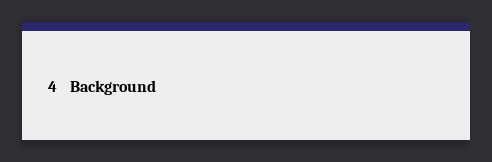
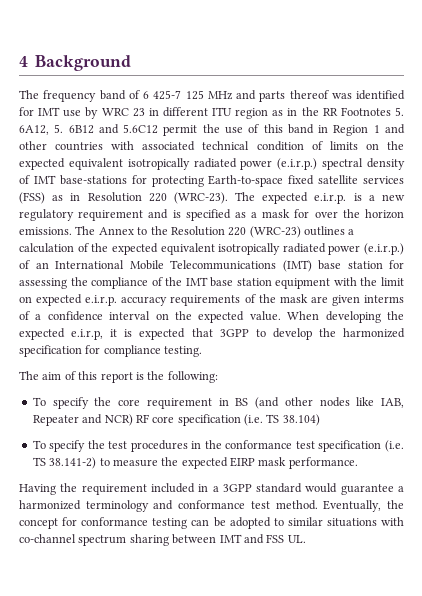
(156, 87) none -> [19,90,405,102] [19,107,404,119] [19,124,405,136] [19,141,404,151] [19,158,405,170] [19,175,404,187] [19,192,405,204] [19,209,405,221] [19,226,355,238] [19,243,404,255] [19,260,404,272] [19,277,404,289] [19,294,405,306] [19,311,404,323] [19,328,405,340] [19,345,203,357] [19,371,218,383] [32,397,404,409] [32,414,320,426] [32,440,404,452] [32,457,358,469] [19,483,405,495] [19,500,405,512] [19,517,404,529] [19,534,306,546] // The frequency band of 6 425-7 125 MHz and parts thereof was identified for IMT use by WRC 23 in different ITU region as in the RR Footnotes 5. 6A12, 5. 6B12 and 5.6C12 permit the use of this band in Region 1 and other countries with associated technical condition of limits on the expected equivalent isotropically radiated power (e.i.r.p.) spectral density of IMT base-stations for protecting Earth-to-space fixed satellite services (FSS) as in Resolution 220 (WRC-23). The expected e.i.r.p. is a new regulatory requirement and is specified as a mask for over the horizon emissions. The Annex to the Resolution 220 (WRC-23) outlines a calculation of the expected equivalent isotropically radiated power (e.i.r.p.) of an International Mobile Telecommunications (IMT) base station for assessing the compliance of the IMT base station equipment with the limit on expected e.i.r.p. accuracy requirements of the mask are given interms of a confidence interval on the expected value. When developing the expected e.i.r.p, it is expected that 3GPP to develop the harmonized specification for compliance testing. // The aim of this report is the following: // To specify the core requirement in BS (and other nodes like IAB, Repeater and NCR) RF core specification (i.e. TS 38.104) // To specify the test procedures in the conformance test specification (i.e. TS 38.141-2) to measure the expected EIRP mask performance. // Having the requirement included in a 3GPP standard would guarantee a harmonized terminology and conformance test method. Eventually, the concept for conformance testing can be adopted to similar situations with co-channel spectrum sharing between IMT and FSS UL.

